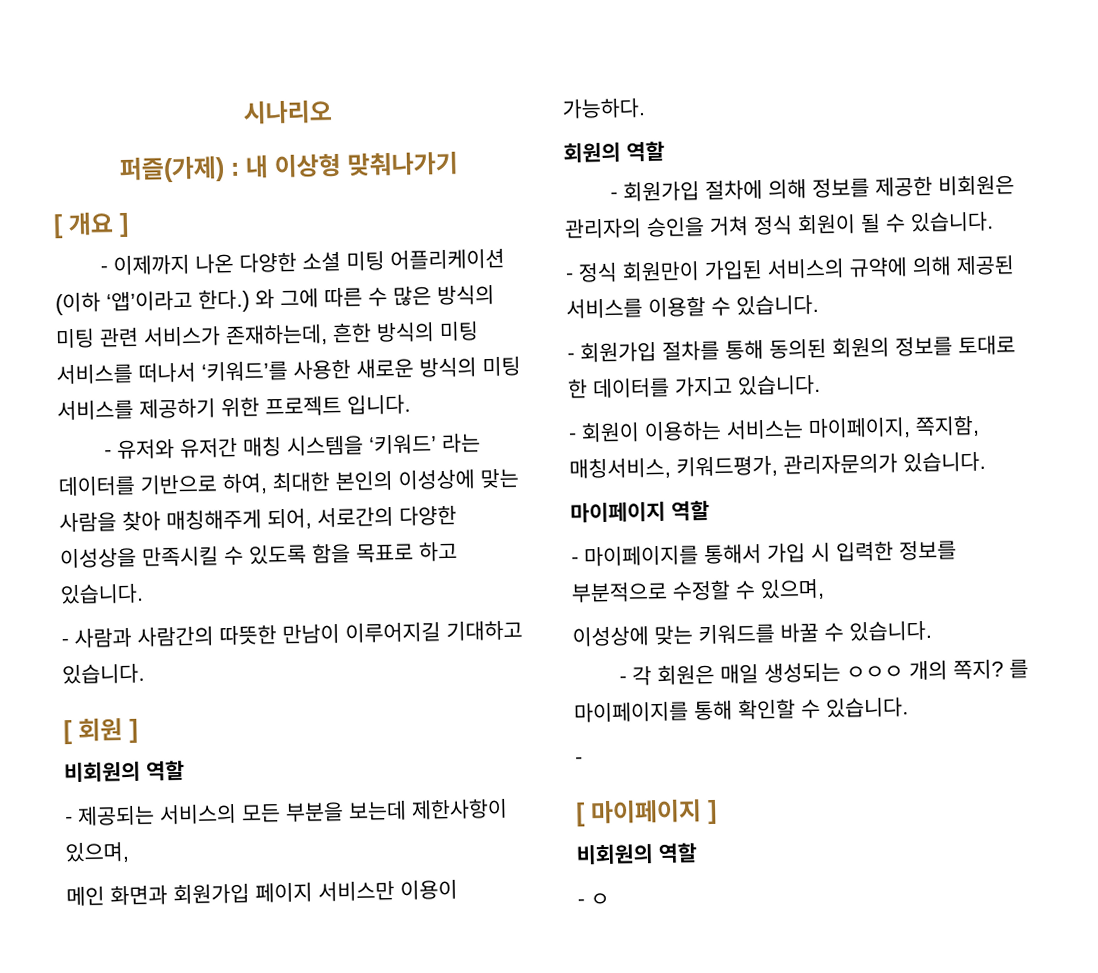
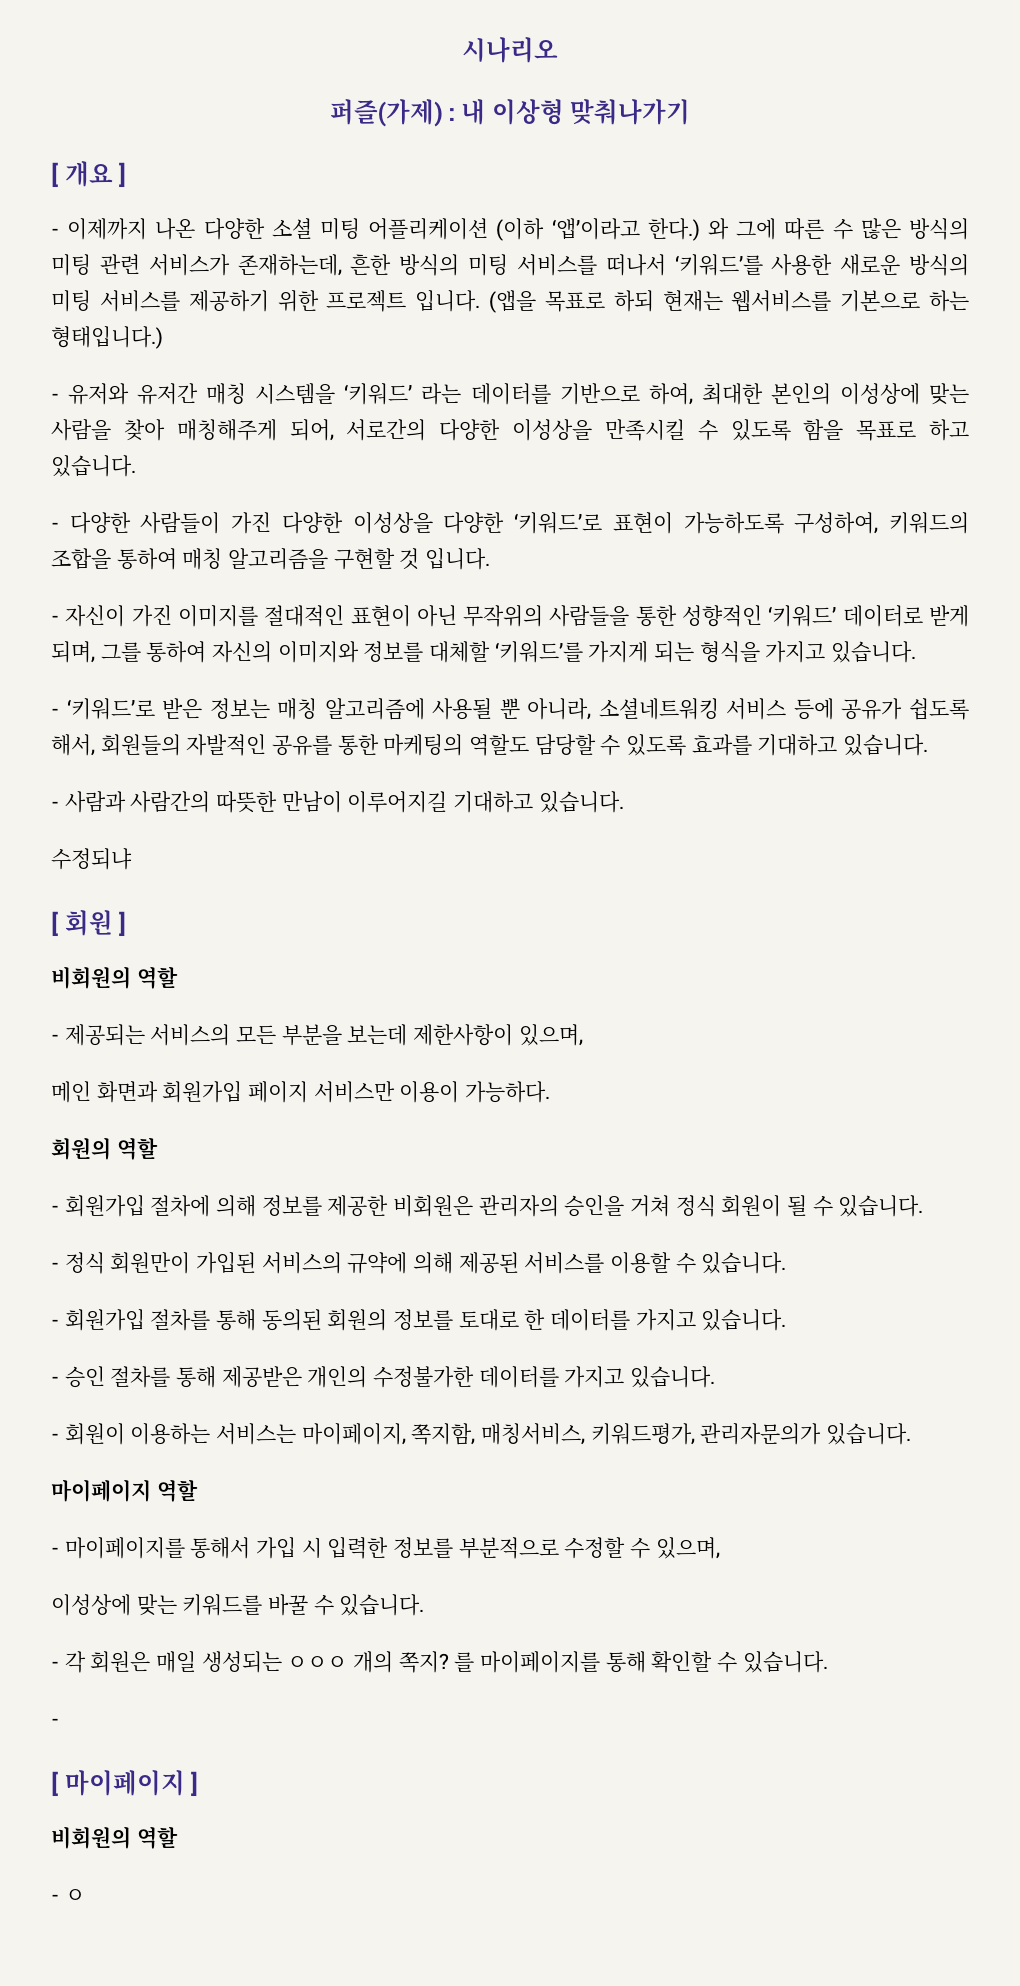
(411, 404) none -> [488,290,970,313] [51,326,163,349] (앱을 목표로 하되 현재는 웹서비스를 기본으로 하는 형태입니다.)
(144, 594) none -> [51,512,970,534] [51,548,491,570] [51,605,969,627] [51,641,917,663] [51,698,970,720] [51,734,929,756] // - 다양한 사람들이 가진 다양한 이성상을 다양한 ‘키워드’로 표현이 가능하도록 구성하여, 키워드의 조합을 통하여 매칭 알고리즘을 구현할 것 입니다. // - 자신이 가진 이미지를 절대적인 표현이 아닌 무작위의 사람들을 통한 성향적인 ‘키워드’ 데이터로 받게 되며, 그를 통하여 자신의 이미지와 정보를 대체할 ‘키워드’를 가지게 되는 형식을 가지고 있습니다. // - ‘키워드’로 받은 정보는 매칭 알고리즘에 사용될 뿐 아니라, 소셜네트워킹 서비스 등에 공유가 쉽도록 해서, 회원들의 자발적인 공유를 통한 마케팅의 역할도 담당할 수 있도록 효과를 기대하고 있습니다.
(145, 674) none -> [51,848,132,870] // 수정되냐
(821, 385) none -> [51,1366,716,1388] // - 승인 절차를 통해 제공받은 개인의 수정불가한 데이터를 가지고 있습니다.

